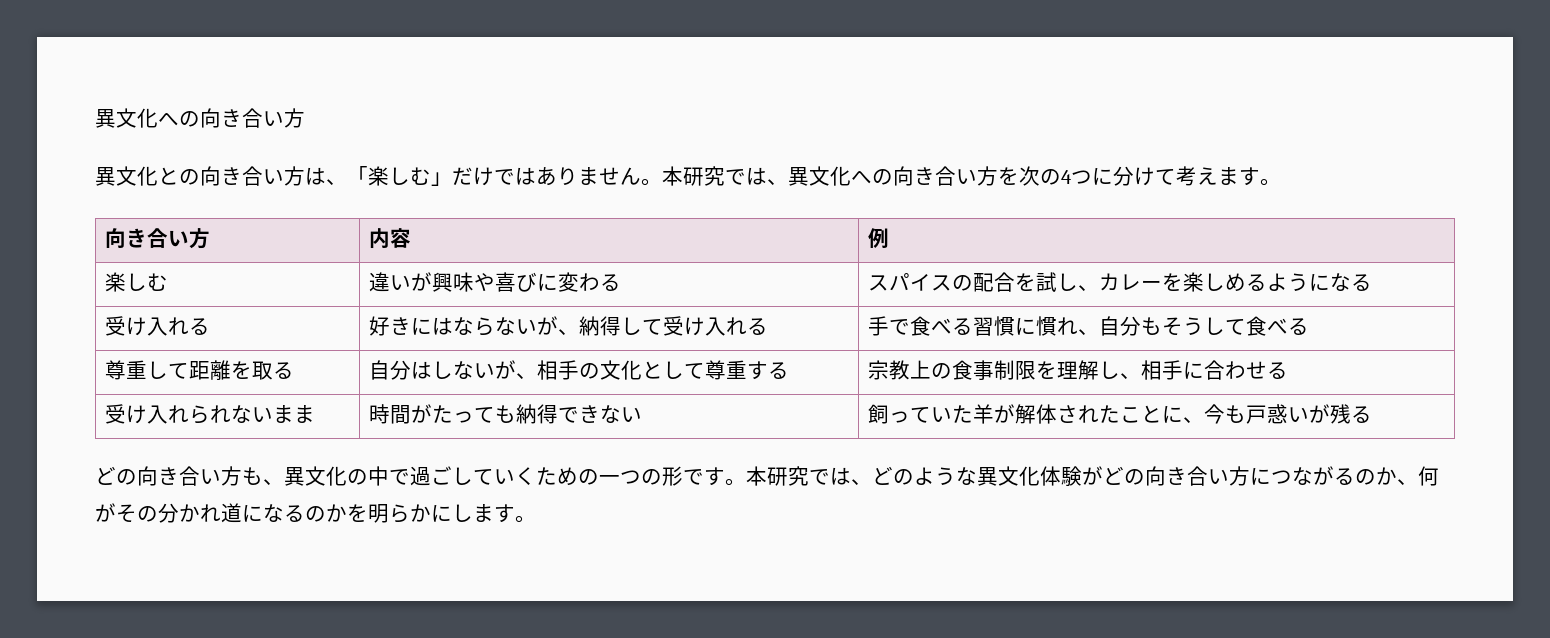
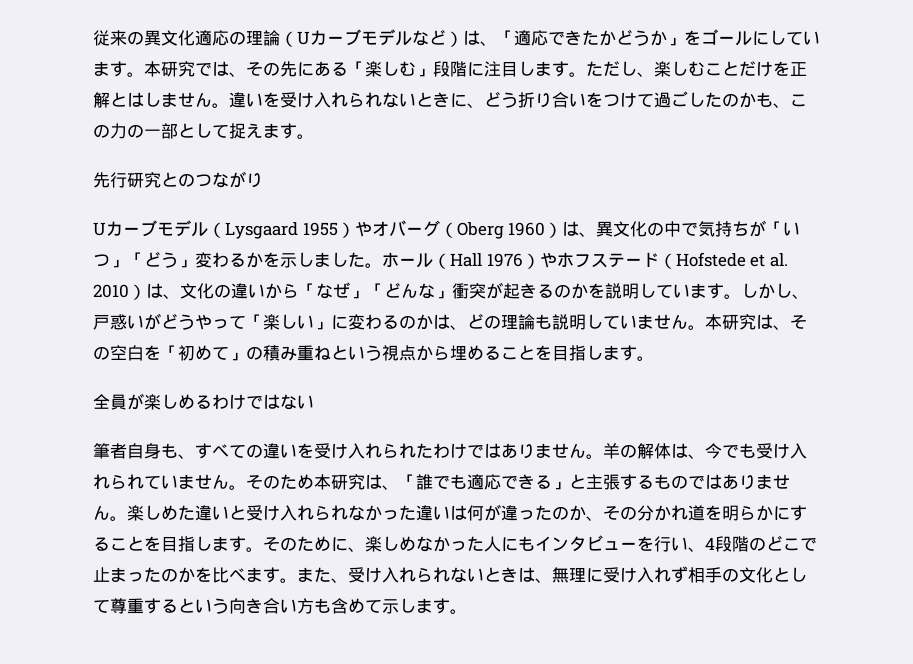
[95,108,305,128] [95,166,473,186] 異文化への向き合い方 // 異文化との向き合い方は、「楽しむ」だ -> [93,29,820,47] [93,61,807,77] [93,91,807,108] [93,123,314,139] [93,171,263,188] [93,220,801,239] [93,251,788,269] [93,282,809,300] [93,313,807,330] [93,345,654,361] [93,393,314,410] [93,443,450,459] 従来の異文化適応の理論（Uカーブモデルなど）は、「適応できたかどうか」をゴールにしています。本研究では、その先にある「楽しむ」段階に注目します。ただし、楽しむことだけを正解とはしません。違いを受け入れられないときに、どう折り合いをつけて過ごしたのかも、この力の一部として捉えます。 // 先行研究とのつながり // Uカーブモデル（Lysgaard 1955）やオバーグ（Oberg 1960）は、異文化の中で気持ちが「いつ」「どう」変わるかを示しました。ホール（Hall 1976）やホフステード（Hofstede et al. 2010）は、文化の違いから「なぜ」「どんな」衝突が起きるのかを説明しています。しかし、戸惑いがどうやって「楽しい」に変わるのかは、どの理論も説明していません。本研究は、その空白を「初めて」の積み重ねという視点から埋めることを目指します。 // 全員が楽しめるわけではない // 筆者自身も、すべての違いを受け入れられたわ
[662,166,1281,186] [104,228,210,249] [368,228,411,249] [867,228,889,248] [104,272,168,292] [368,272,621,292] [867,272,1372,292] [104,316,210,336] [368,316,768,336] [867,316,1309,336] [104,360,294,380] [368,360,537,380] 本研究では、異文化への向き合い方を次の4つに分けて考えます。 // 向き合い方 | 内容 | 例 // 楽しむ | 違いが興味や喜びに変わる | スパイスの配合を試し、カレーを楽しめるようになる // 受け入れる | 好きにはならないが、納得して受け入れる | 手で食べる習慣に慣れ、自分もそうして食べる // 尊重して距離を取る | 自分はしないが、 -> [603,443,807,459] [93,474,790,490] [93,504,807,521] [93,535,817,552] [93,566,688,583] 羊の解体は、今でも受け入れられていません。そのため本研究は、「誰でも適応できる」と主張するものではありません。楽しめた違いと受け入れられなかった違いは何が違ったのか、その分かれ道を明らかにすることを目指します。そのために、楽しめなかった人にもインタビューを行い、4段階のどこで止まったのかを比べます。また、受け入れられないときは、無理に受け入れず
[867,360,1288,380] [104,404,315,424] [368,404,642,424] [867,404,1372,424] [95,466,1439,487] [95,503,452,523] | 宗教上の食事制限を理解し、相手に合わせる // 受け入れられないまま | 時間がたっても納得できない | 飼っていた羊が解体されたことに、今も戸惑いが残る // どの向き合い方も、異文化の中で過ごしていくための一つの形です。本研究では、どのような異文化体験がどの向き合い方につながるのか、何がその分かれ道になるのかを明らかに -> [178,598,399,614] という向き合い方も含めて示

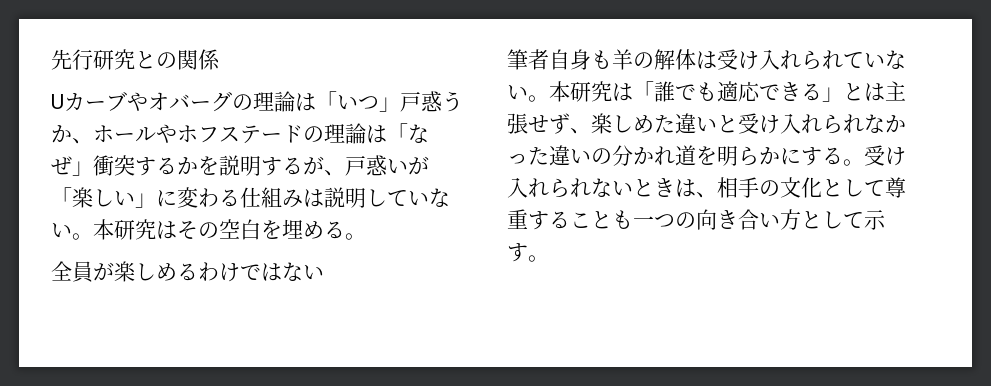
[93,29,820,47] [93,61,807,77] [93,91,807,108] [93,123,314,139] 従来の異文化適応の理論（Uカーブモデルなど）は、「適応できたかどうか」をゴールにしています。本研究では、その先にある「楽しむ」段階に注目します。ただし、楽しむことだけを正解とはしません。違いを受け入れられないときに、どう折り合いをつけて過ごしたのかも、この力の一部として捉えます。 // -> (51, 59) none
[195,171,263,188] [93,220,801,239] [93,251,788,269] [93,282,809,300] [93,313,246,330] つながり // Uカーブモデル（Lysgaard 1955）やオバーグ（Oberg 1960）は、異文化の中で気持ちが「いつ」「どう」変わるかを示しました。ホール（Hall 1976）やホフステード（Hofstede et al. 2010）は、文化の違いから「なぜ」「どんな」衝突が起きるのかを説明しています。しかし、戸惑いがどうやって -> [177,49,220,70] [51,91,463,112] [51,123,429,144] [51,155,429,176] 関係 // Uカーブやオバーグの理論は「いつ」戸惑うか、ホールやホフステードの理論は「なぜ」衝突するかを説明するが、戸惑いが
[399,313,790,330] のかは、どの理論も説明していません。本研究は、 -> [240,187,450,208] [51,219,177,240] 仕組みは説明していない。本研究は
[161,345,637,361] 「初めて」の積み重ねという視点から埋めることを目指します -> [282,219,345,239] 埋める
[178,443,603,459] 、すべての違いを受け入れられたわけではありません。 -> (612, 59) none
[688,443,756,459] 、今でも -> (717, 60) none
[178,474,399,490] ません。そのため本研究は、 -> [885,50,906,69] [507,81,633,102] ない。本研究は
[586,474,790,490] [93,505,127,521] 主張するものではありません。 -> [864,81,906,101] [507,113,591,134] は主張せず、
[450,504,620,521] は何が違ったのか、そ -> (591, 156) none
[110,535,817,552] [93,567,348,583] ことを目指します。そのために、楽しめなかった人にもインタビューを行い、4段階のどこで止まったのかを比べます。また、 -> [843,159,864,166] 。
[552,566,688,583] 無理に受け入れず -> (717, 195) none
[178,598,433,614] という向き合い方も含めて示しま -> [570,209,886,230] ことも一つの向き合い方として示

